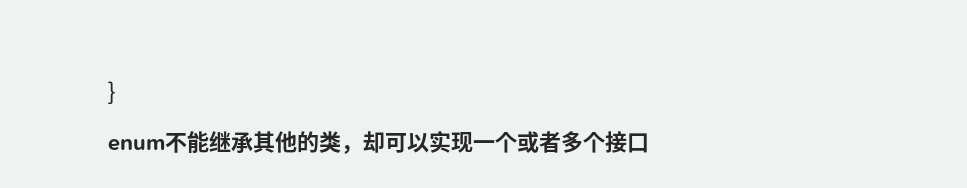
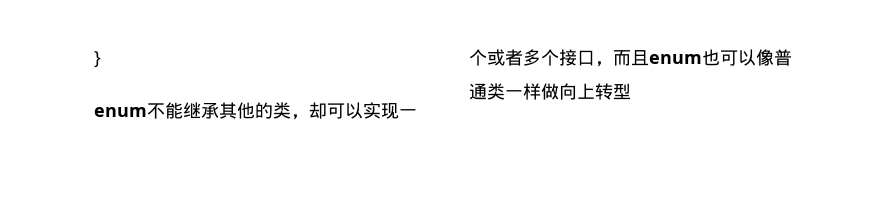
(649, 143) none -> [595,49,792,67] [469,83,631,100] ，而且enum也可以像普通类一样做向上转型

